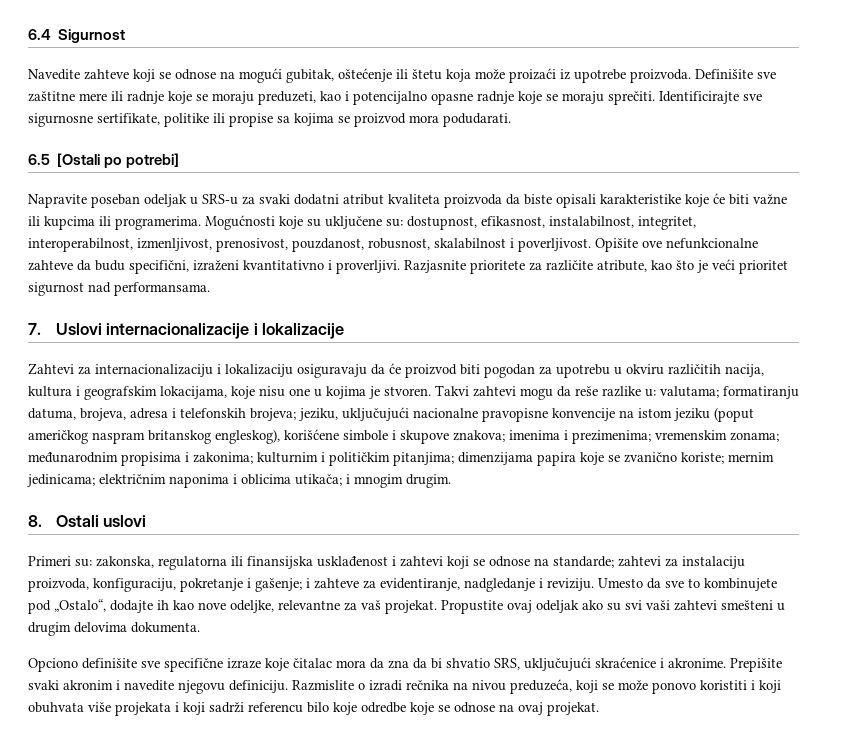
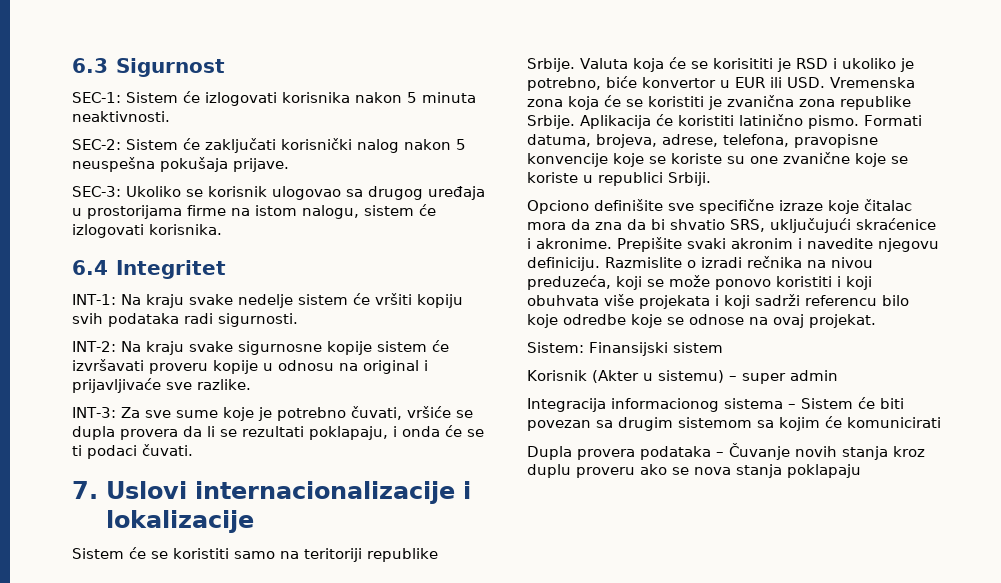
[28,29,51,40] 6.4 -> [72,58,108,73] 6.3
[28,68,776,83] [28,91,762,105] [28,113,511,127] [28,153,180,168] [28,193,787,208] [28,215,696,230] [28,238,758,252] [28,259,788,274] [28,282,210,296] Navedite zahteve koji se odnose na mogući gubitak, oštećenje ili štetu koja može proizaći iz upotrebe proizvoda. Definišite sve zaštitne mere ili radnje koje se moraju preduzeti, kao i potencijalno opasne radnje koje se moraju sprečiti. Identificirajte sve sigurnosne sertifikate, politike ili propise sa kojima se proizvod mora podudarati. // 6.5 [Ostali po potrebi] // Napravite poseban odeljak u SRS-u za svaki dodatni atribut kvaliteta proizvoda da biste opisali karakteristike koje će biti važne ili kupcima ili programerima. Mogućnosti koje su uključene su: dostupnost, efikasnost, instalabilnost, integritet, interoperabilnost, izmenljivost, prenosivost, pouzdanost, robusnost, skalabilnost i poverljivost. Opišite ove nefunkcionalne zahteve da budu specifični, izraženi kvantitativno i proverljivi. Razjasnite prioritete za različite atribute, kao što je veći prioritet sigurnost nad performansama. -> [72,91,476,106] [72,111,170,122] [72,138,466,153] [72,157,289,172] [72,186,485,200] [72,204,436,219] [72,224,222,238] [72,260,226,279] [72,293,463,308] [72,313,298,327] [72,340,449,355] [72,359,428,374] [72,378,251,393] [72,406,473,421] [72,425,484,440] [72,444,193,459] SEC-1: Sistem će izlogovati korisnika nakon 5 minuta neaktivnosti. // SEC-2: Sistem će zaključati korisnički nalog nakon 5 neuspešna pokušaja prijave. // SEC-3: Ukoliko se korisnik ulogovao sa drugog uređaja u prostorijama firme na istom nalogu, sistem će izlogovati korisnika. // 6.4 Integritet // INT-1: Na kraju svake nedelje sistem će vršiti kopiju svih podataka radi sigurnosti. // INT-2: Na kraju svake sigurnosne kopije sistem će izvršavati proveru kopije u odnosu na original i prijavljivaće sve razlike. // INT-3: Za sve sume koje je potrebno čuvati, vršiće se dupla provera da li se rezultati poklapaju, i onda će se ti podaci čuvati.
[28,363,764,378] [28,385,799,400] [28,407,754,422] [28,429,779,444] [28,452,774,466] [27,474,451,488] [28,515,147,527] [28,556,745,570] [28,578,777,592] [28,599,785,614] [28,622,200,636] Zahtevi za internacionalizaciju i lokalizaciju osiguravaju da će proizvod biti pogodan za upotrebu u okviru različitih nacija, kultura i geografskim lokacijama, koje nisu one u kojima je stvoren. Takvi zahtevi mogu da reše razlike u: valutama; formatiranju datuma, brojeva, adresa i telefonskih brojeva; jeziku, uključujući nacionalne pravopisne konvencije na istom jeziku (poput američkog naspram britanskog engleskog), korišćene simbole i skupove znakova; imenima i prezimenima; vremenskim zonama; međunarodnim propisima i zakonima; kulturnim i političkim pitanjima; dimenzijama papira koje se zvanično koriste; mernim jedinicama; električnim naponima i oblicima utikača; i mnogim drugim. // 8. Ostali uslovi // Primeri su: zakonska, regulatorna ili finansijska usklađenost i zahtevi koji se odnose na standarde; zahtevi za instalaciju proizvoda, konfiguraciju, pokretanje i gašenje; i zahteve za evidentiranje, nadgledanje i reviziju. Umesto da sve to kombinujete pod „Ostalo“, dodajte ih kao nove odeljke, relevantne za vaš projekat. Propustite ovaj odeljak ako su svi vaši zahtevi smešteni u drugim delovima dokumenta. -> [72,547,438,562] [527,57,914,72] [527,76,915,91] [527,95,911,110] [527,114,922,129] [527,134,878,148] [527,152,908,167] [527,172,711,186] Sistem će se koristiti samo na teritoriji republike Srbije. Valuta koja će se korisititi je RSD i ukoliko je potrebno, biće konvertor u EUR ili USD. Vremenska zona koja će se koristiti je zvanična zona republike Srbije. Aplikacija će koristiti latinično pismo. Formati datuma, brojeva, adrese, telefona, pravopisne konvencije koje se koriste su one zvanične koje se koriste u republici Srbiji.
(599, 709) none -> [527,342,723,356] [527,370,838,384] [527,397,904,412] [527,416,941,431] [527,443,925,460] [527,464,861,478] // Sistem: Finansijski sistem // Korisnik (Akter u sistemu) – super admin // Integracija informacionog sistema – Sistem će biti povezan sa drugim sistemom sa kojim će komunicirati // Dupla provera podataka – Čuvanje novih stanja kroz duplu proveru ako se nova stanja poklapaju

